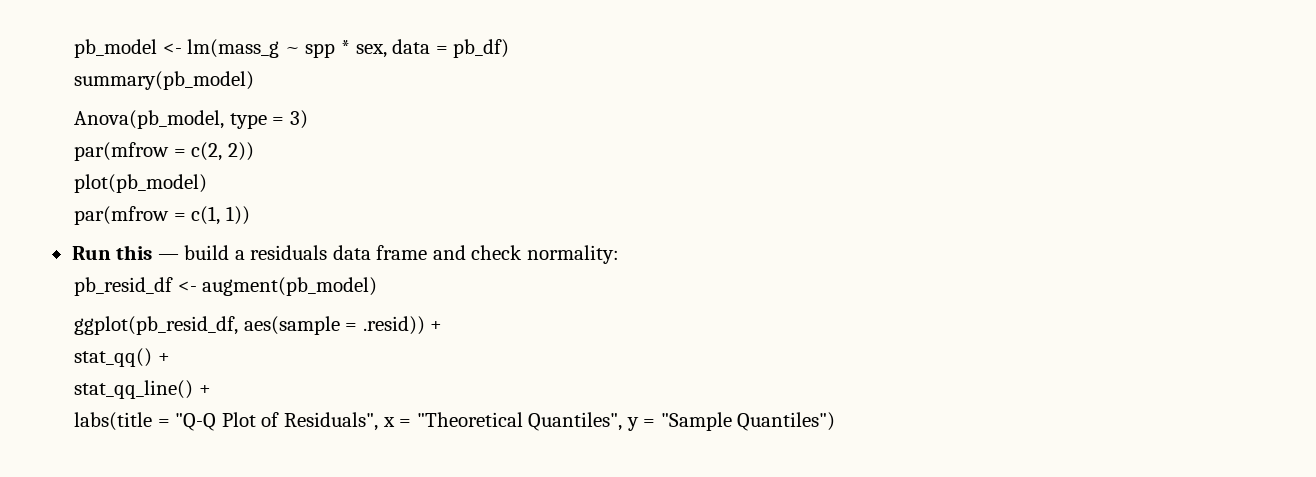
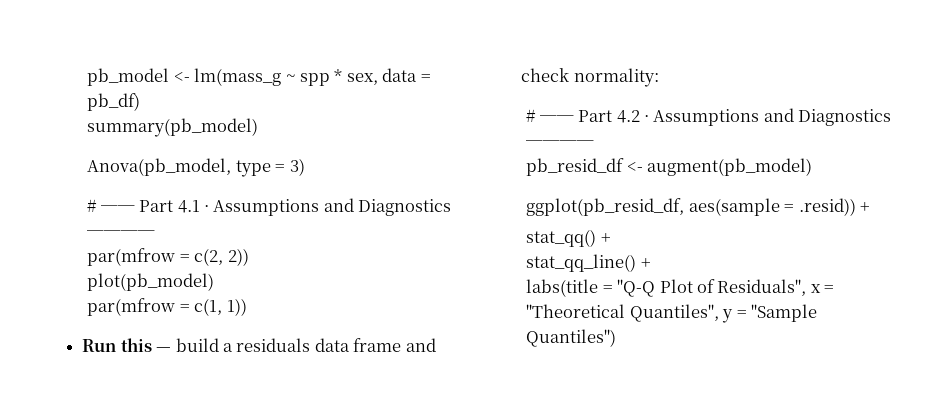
(308, 119) none -> [87,198,452,216] [87,230,156,237] // # ── Part 4.1 · Assumptions and Diagnostics ────
(619, 254) none -> [526,108,892,126] [526,140,595,147] // # ── Part 4.2 · Assumptions and Diagnostics ────

